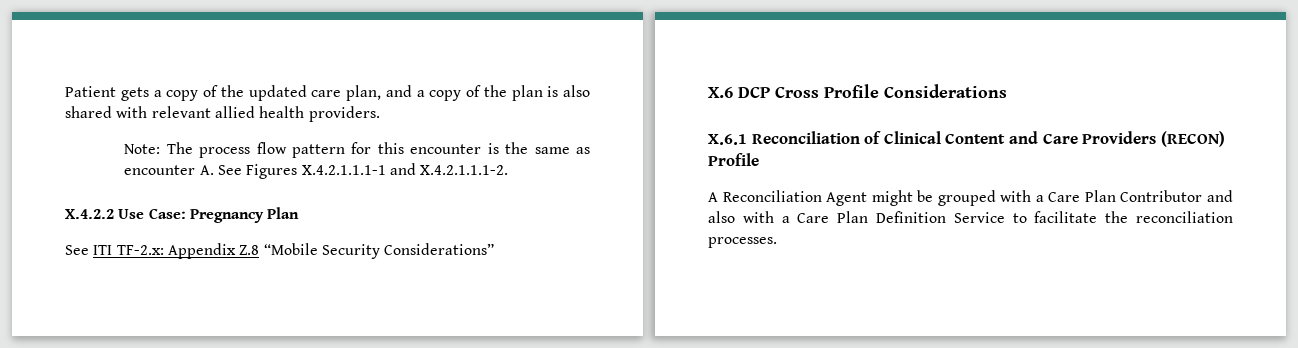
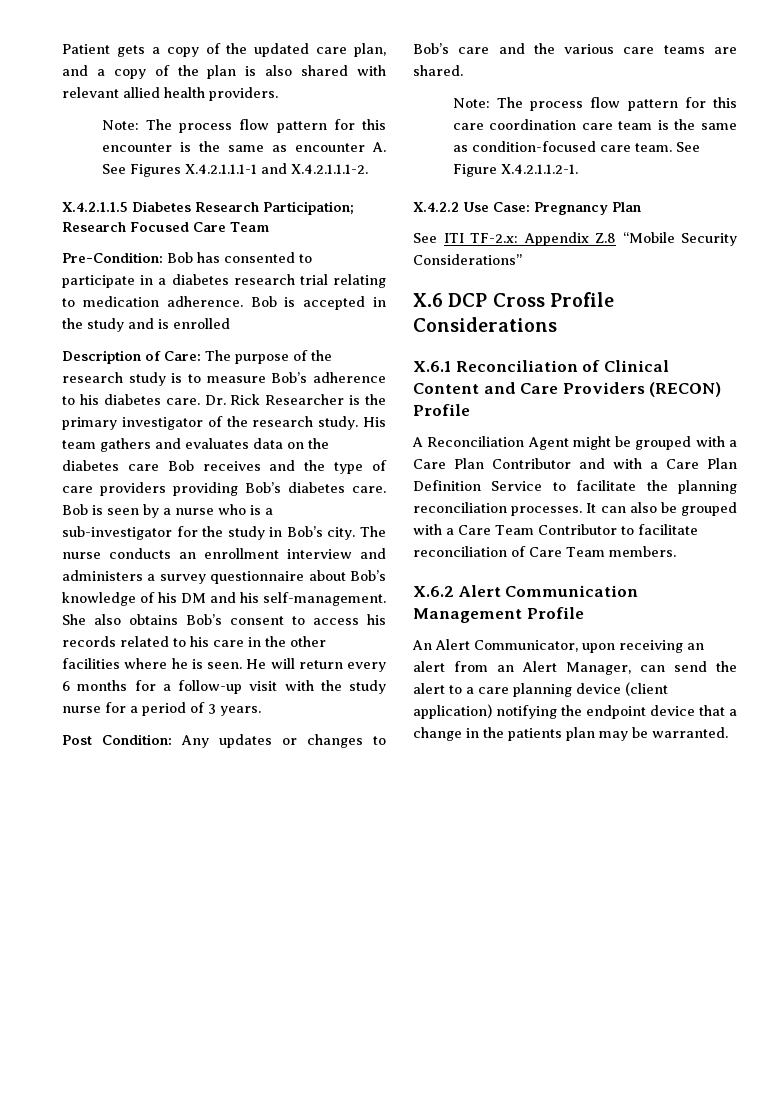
(509, 170) none -> [62,201,354,215] [62,222,269,232] [62,252,312,263] [62,274,386,288] [62,296,387,310] [62,318,230,332] [62,350,332,364] [62,372,386,386] [62,394,386,405] [62,416,386,430] [62,438,329,452] [62,460,387,474] [62,482,386,496] [62,504,273,518] [62,526,386,540] [62,548,386,559] [62,570,386,584] [62,592,386,606] [62,614,386,625] [62,636,326,647] [62,658,386,672] [62,680,386,694] [62,702,261,716] [62,734,386,748] [413,43,737,54] [413,65,463,76] [452,97,737,111] [452,119,737,130] [452,141,700,152] [452,164,578,177] // X.4.2.1.1.5 Diabetes Research Participation; Research Focused Care Team // Pre-Condition: Bob has consented to participate in a diabetes research trial relating to medication adherence. Bob is accepted in the study and is enrolled // Description of Care: The purpose of the research study is to measure Bob’s adherence to his diabetes care. Dr. Rick Researcher is the primary investigator of the research study. His team gathers and evaluates data on the diabetes care Bob receives and the type of care providers providing Bob’s diabetes care. Bob is seen by a nurse who is a sub-investigator for the study in Bob’s city. The nurse conducts an enrollment interview and administers a survey questionnaire about Bob’s knowledge of his DM and his self-management. She also obtains Bob’s consent to access his records related to his care in the other facilities where he is seen. He will return every 6 months for a follow-up visit with the study nurse for a period of 3 years. // Post Condition: Any updates or changes to Bob’s care and the various care teams are shared. // Note: The process flow pattern for this care coordination care team is the same as condition-focused care team. See Figure X.4.2.1.1.2-1.
[708,211,735,223] also -> (605, 463) none
(1129, 217) none -> [678,480,737,494] planning
(777, 242) none -> [586,502,737,516] [413,524,698,535] [413,546,676,557] [413,585,639,597] [413,607,584,623] [412,639,704,653] [413,661,737,675] [413,682,668,697] [413,704,737,719] [413,727,728,741] It can also be grouped with a Care Team Contributor to facilitate reconciliation of Care Team members. // X.6.2 Alert Communication Management Profile // An Alert Communicator, upon receiving an alert from an Alert Manager, can send the alert to a care planning device (client application) notifying the endpoint device that a change in the patients plan may be warranted.

